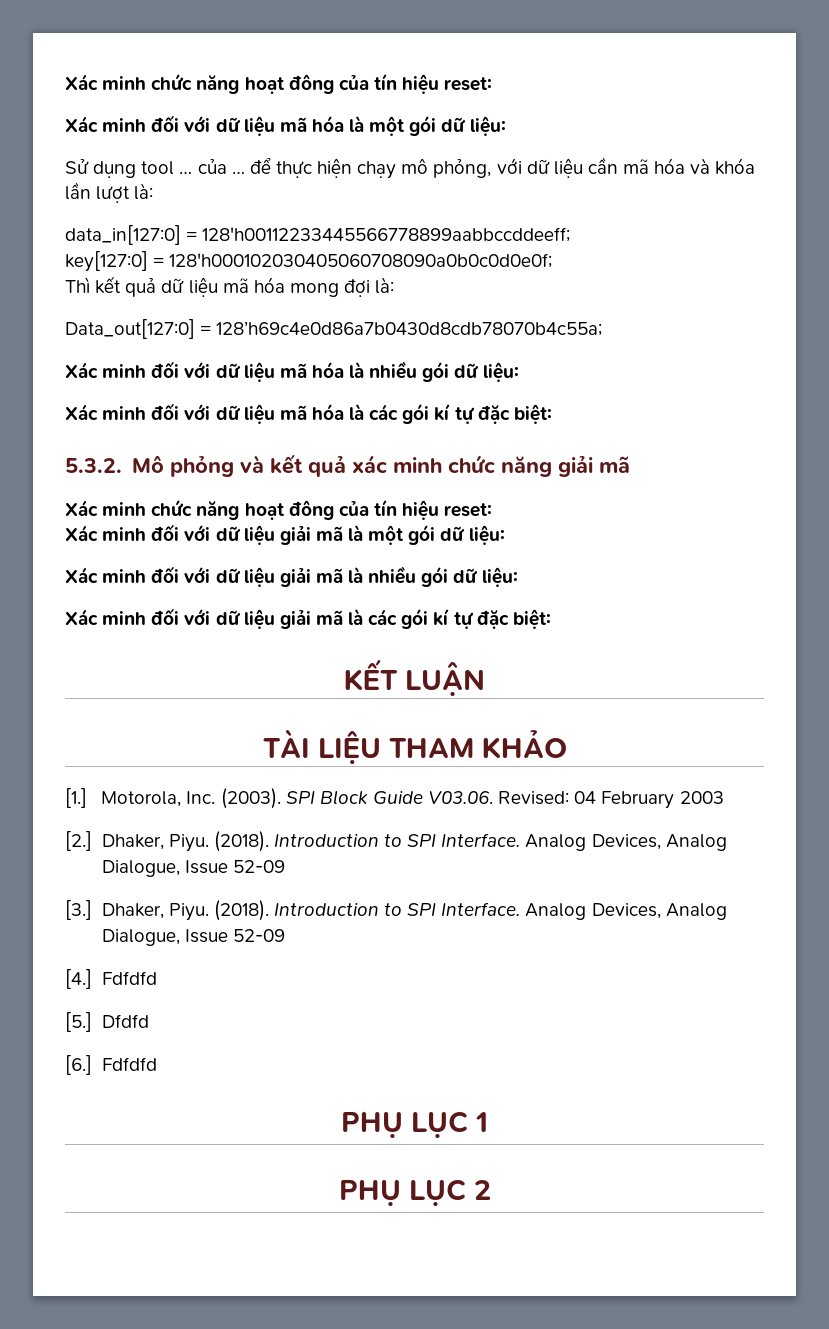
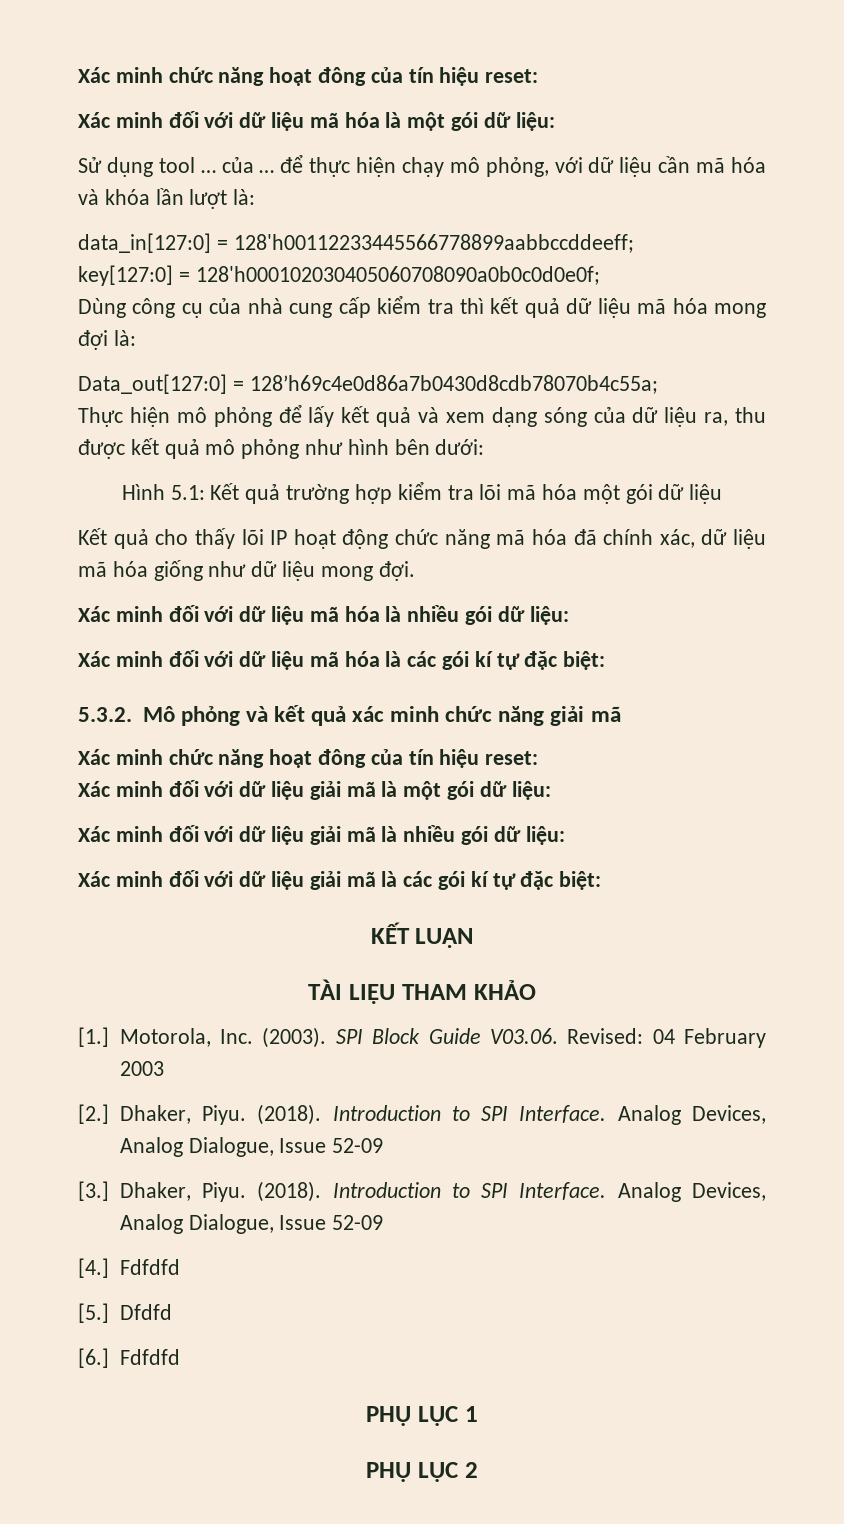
[65,277,90,293] Thì -> [78,296,484,318] Dùng công cụ của nhà cung cấp kiểm tra thì
(603, 328) none -> [78,405,766,427] [78,438,485,459] [121,482,723,504] [78,528,766,549] [78,560,415,581] // Thực hiện mô phỏng để lấy kết quả và xem dạng sóng của dữ liệu ra, thu được kết quả mô phỏng như hình bên dưới: // Hình 5.1: Kết quả trường hợp kiểm tra lõi mã hóa một gói dữ liệu // Kết quả cho thấy lõi IP hoạt động chức năng mã hóa đã chính xác, dữ liệu mã hóa giống như dữ liệu mong đợi.

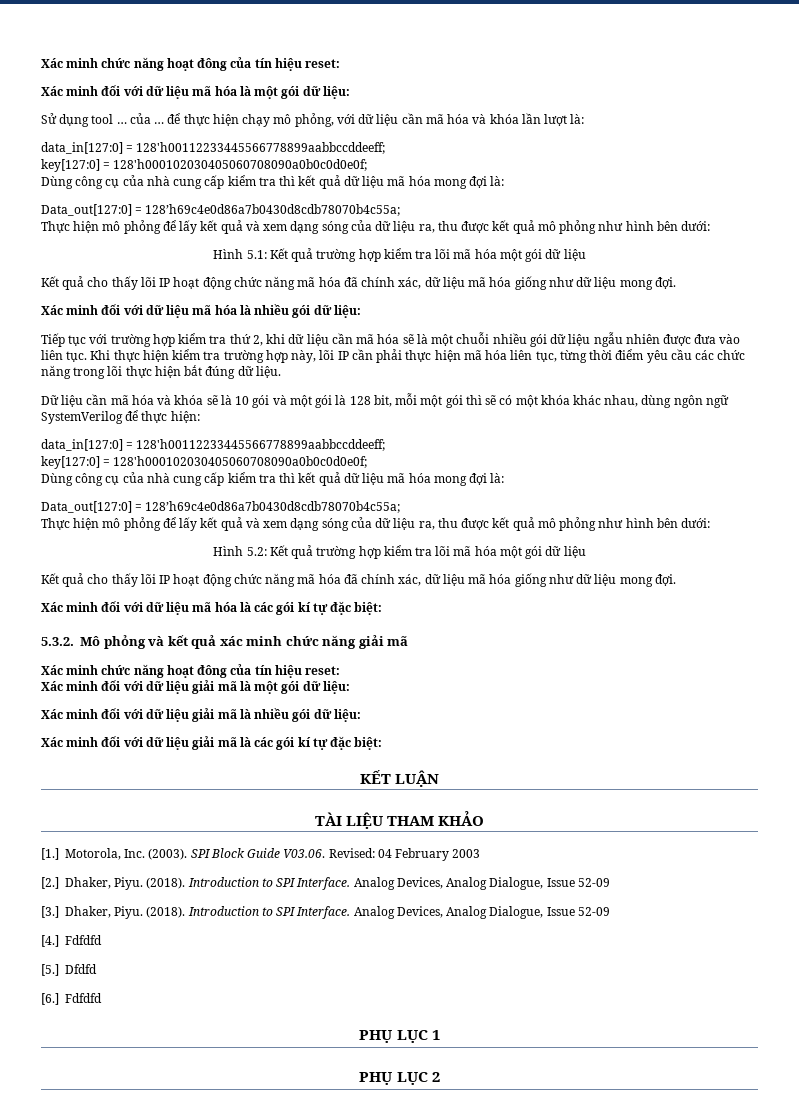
(569, 615) none -> [41,332,741,347] [41,349,746,363] [41,365,281,379] [41,393,729,408] [41,410,200,424] [41,439,386,451] [41,456,368,469] [41,472,505,486] [41,501,401,513] [41,517,711,531] [213,545,586,559] [41,573,676,587] // Tiếp tục với trường hợp kiểm tra thứ 2, khi dữ liệu cần mã hóa sẽ là một chuỗi nhiều gói dữ liệu ngẫu nhiên được đưa vào liên tục. Khi thực hiện kiểm tra trường hợp này, lõi IP cần phải thực hiện mã hóa liên tục, từng thời điểm yêu cầu các chức năng trong lõi thực hiện bắt đúng dữ liệu. // Dữ liệu cần mã hóa và khóa sẽ là 10 gói và một gói là 128 bit, mỗi một gói thì sẽ có một khóa khác nhau, dùng ngôn ngữ SystemVerilog để thực hiện: // data_in[127:0] = 128'h00112233445566778899aabbccddeeff; // key[127:0] = 128'h000102030405060708090a0b0c0d0e0f; // Dùng công cụ của nhà cung cấp kiểm tra thì kết quả dữ liệu mã hóa mong đợi là: // Data_out[127:0] = 128’h69c4e0d86a7b0430d8cdb78070b4c55a; // Thực hiện mô phỏng để lấy kết quả và xem dạng sóng của dữ liệu ra, thu được kết quả mô phỏng như hình bên dưới: // Hình 5.2: Kết quả trường hợp kiểm tra lõi mã hóa một gói dữ liệu // Kết quả cho thấy lõi IP hoạt động chức năng mã hóa đã chính xác, dữ liệu mã hóa giống như dữ liệu mong đợi.

